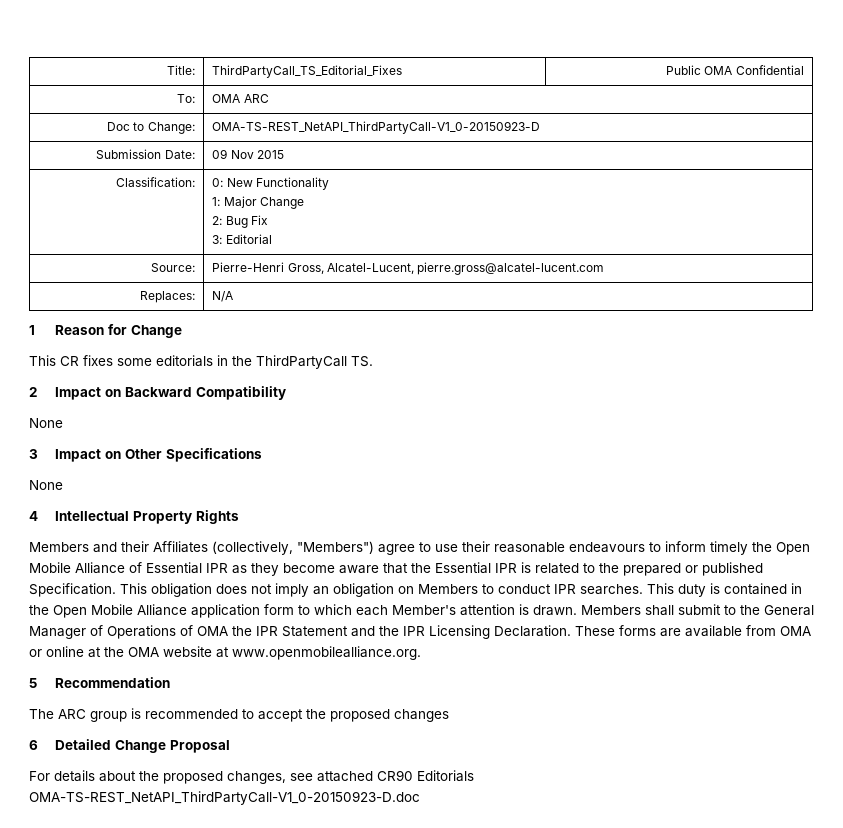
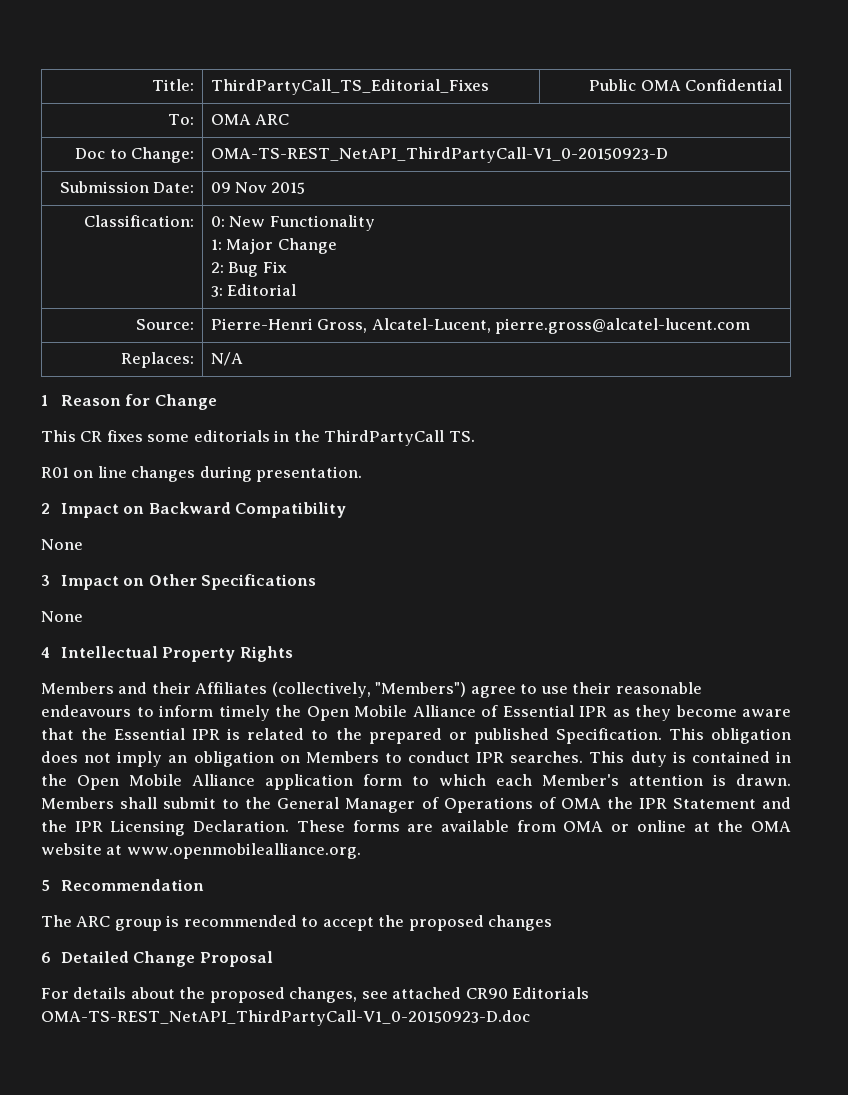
(373, 361) none -> [41,466,363,482] // R01 on line changes during presentation.

